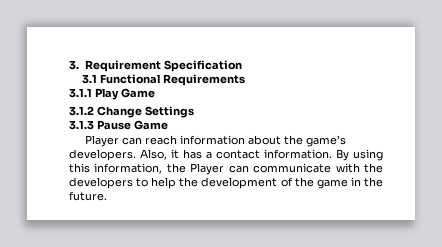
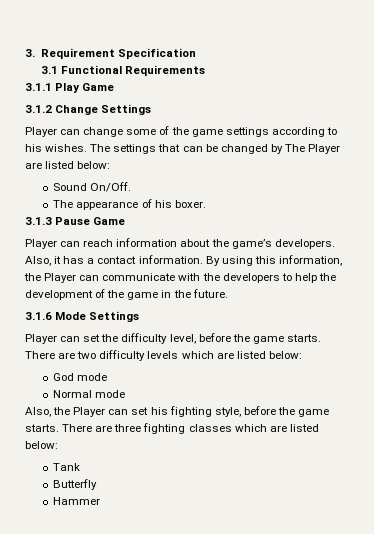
(194, 112) none -> [25,126,337,137] [25,144,341,154] [25,161,111,169] [53,182,132,192] [53,199,206,210] // Player can change some of the game settings according to his wishes. The settings that can be changed by The Player are listed below: // Sound On/Off. // The appearance of his boxer.
(107, 196) none -> [25,311,140,322] [25,333,321,344] [25,350,302,361] [53,373,108,381] [53,390,126,398] [25,406,330,417] [25,423,319,434] [25,441,58,449] [53,463,81,471] [53,479,98,490] [53,497,101,505] // 3.1.6 Mode Settings // Player can set the difficulty level, before the game starts. There are two difficulty levels which are listed below: // God mode // Normal mode // Also, the Player can set his fighting style, before the game starts. There are three fighting classes which are listed below: // Tank // Butterfly // Hammer

